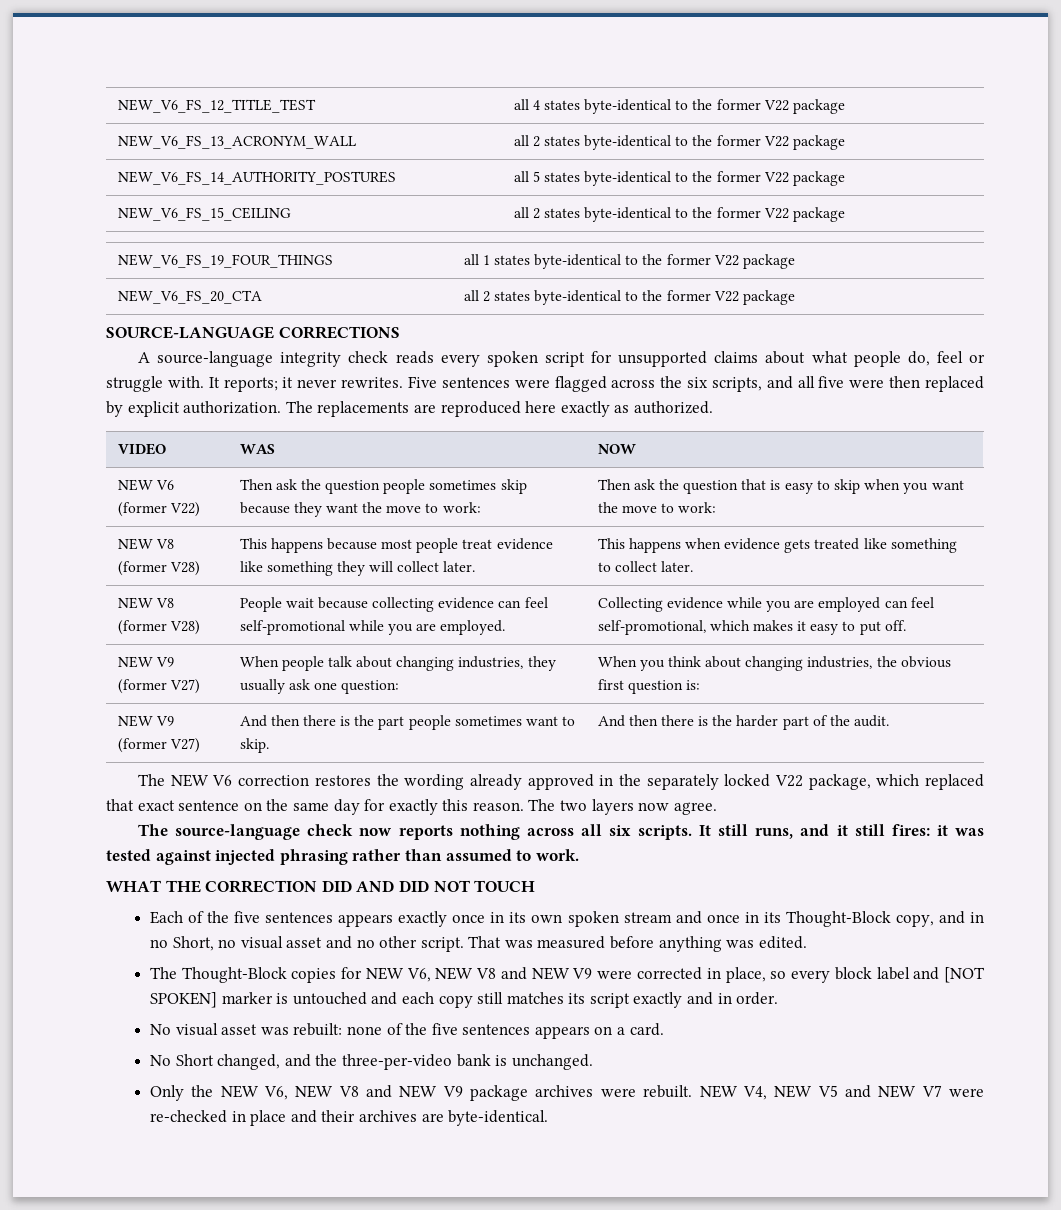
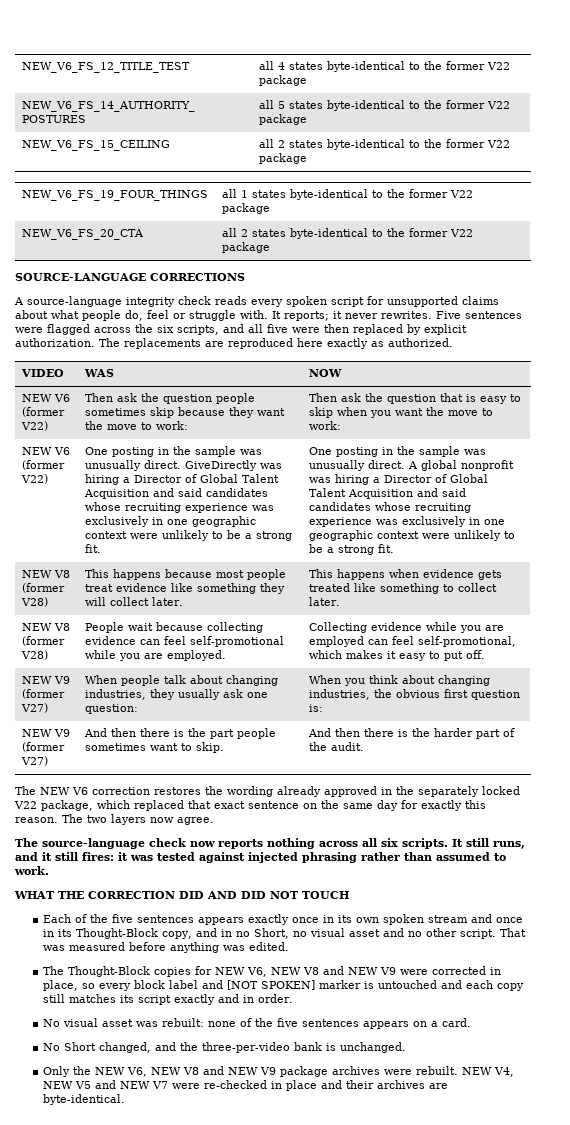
[117,135,356,149] [513,135,846,150] // NEW_V6_FS_13_ACRONYM_WALL | all 2 states byte-identical to the former V22 package -> (307, 80) none
(717, 507) none -> [21,447,70,455] [21,460,65,470] [20,474,48,484] [84,446,262,457] [84,460,282,471] [84,474,279,485] [83,488,268,499] [84,502,274,513] [84,516,256,527] [84,530,292,541] [84,544,101,553] [308,446,486,457] [308,460,514,471] [308,474,488,485] [308,488,466,499] [308,502,471,513] [308,516,505,527] [308,530,515,541] [308,544,394,555] // NEW V6 (former V22) | One posting in the sample was unusually direct. GiveDirectly was hiring a Director of Global Talent Acquisition and said candidates whose recruiting experience was exclusively in one geographic context were unlikely to be a strong fit. | One posting in the sample was unusually direct. A global nonprofit was hiring a Director of Global Talent Acquisition and said candidates whose recruiting experience was exclusively in one geographic context were unlikely to be a strong fit.

